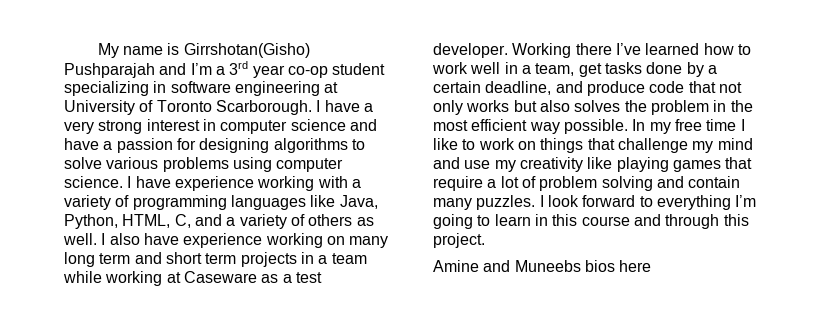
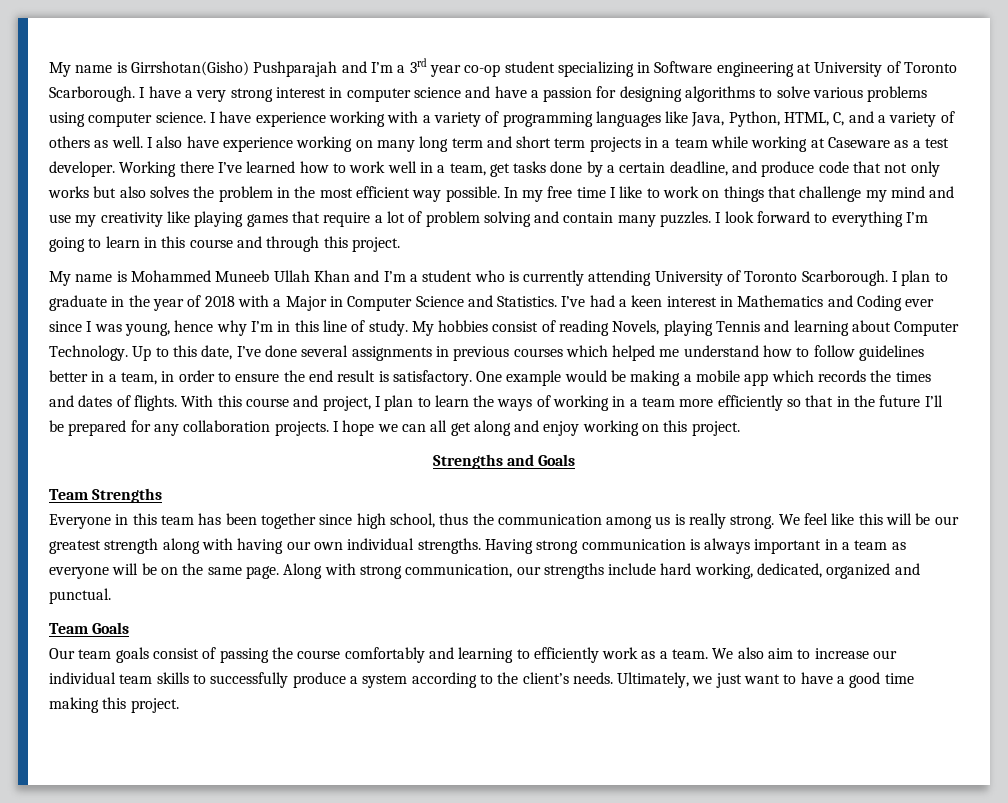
[170,81,231,93] software -> [654,61,713,73] Software
[433,260,652,272] Amine and Muneebs bios here -> [49,270,948,286] [49,295,935,311] [49,320,960,336] [49,345,925,361] [49,370,931,386] [49,395,943,411] [49,420,740,436] [432,454,576,469] [49,488,163,503] [49,513,959,529] [49,538,906,554] [49,563,920,579] [49,588,111,604] [49,622,130,634] [49,647,898,663] [49,672,914,688] [49,697,179,713] My name is Mohammed Muneeb Ullah Khan and I’m a student who is currently attending University of Toronto Scarborough. I plan to graduate in the year of 2018 with a Major in Computer Science and Statistics. I’ve had a keen interest in Mathematics and Coding ever since I was young, hence why I’m in this line of study. My hobbies consist of reading Novels, playing Tennis and learning about Computer Technology. Up to this date, I’ve done several assignments in previous courses which helped me understand how to follow guidelines better in a team, in order to ensure the end result is satisfactory. One example would be making a mobile app which records the times and dates of flights. With this course and project, I plan to learn the ways of working in a team more efficiently so that in the future I’ll be prepared for any collaboration projects. I hope we can all get along and enjoy working on this project. // Strengths and Goals // Team Strengths // Everyone in this team has been together since high school, thus the communication among us is really strong. We feel like this will be our greatest strength along with having our own individual strengths. Having strong communication is always important in a team as everyone will be on the same page. Along with strong communication, our strengths include hard working, dedicated, organized and punctual. // Team Goals // Our team goals consist of passing the course comfortably and learning to efficiently work as a team. We also aim to increase our individual team skills to successfully produce a system according to the client’s needs. Ultimately, we just want to have a good time making this project.

